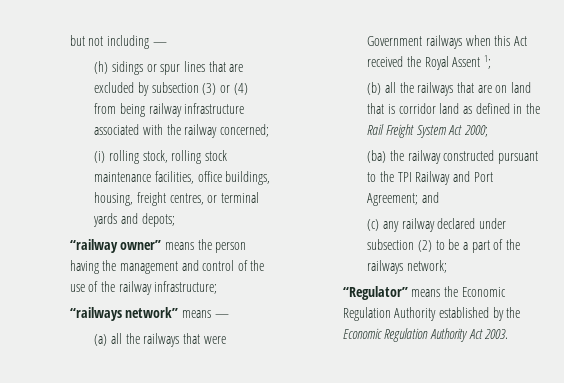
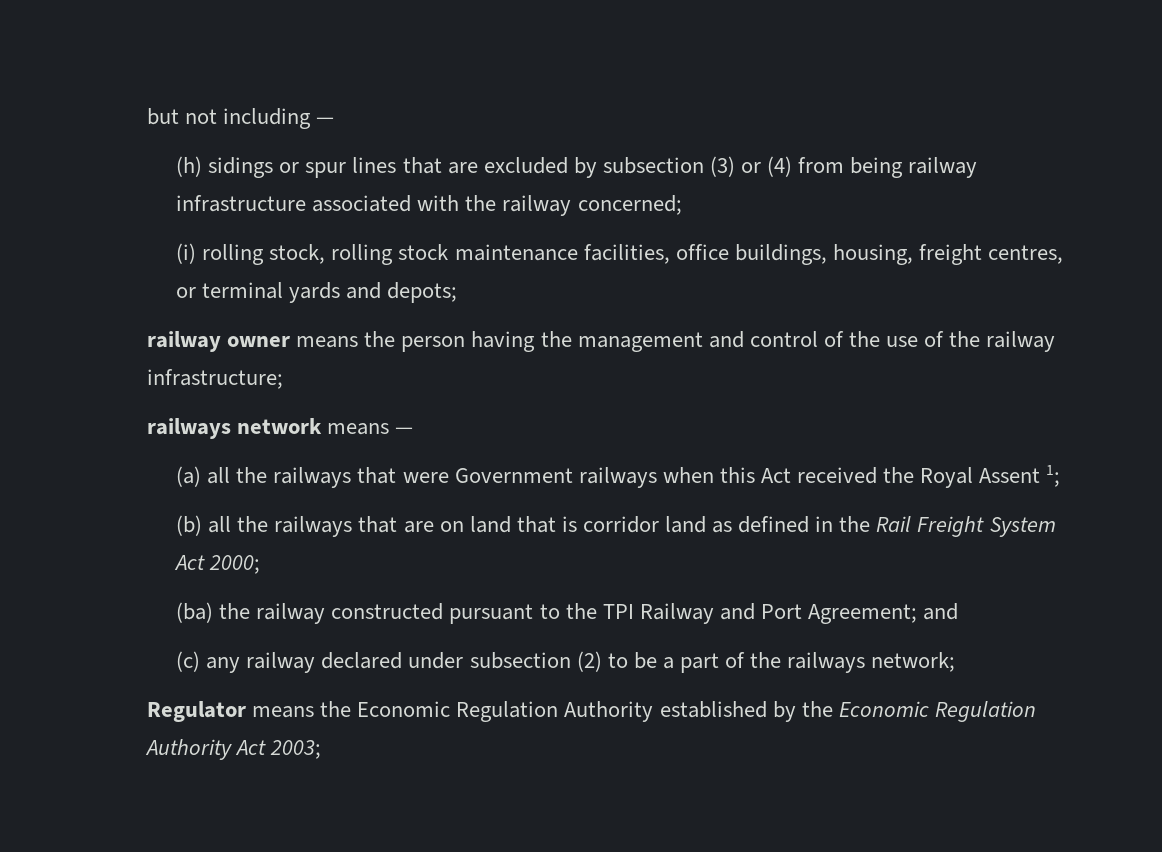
[69,239,162,253] “railway owner” -> [147,331,291,352] railway owner
[69,307,179,321] “railways network” -> [147,418,323,439] railways network
[342,286,408,300] “Regulator” -> [147,701,247,722] Regulator
[484,329,509,339] 2003. -> [270,740,322,759] 2003;

